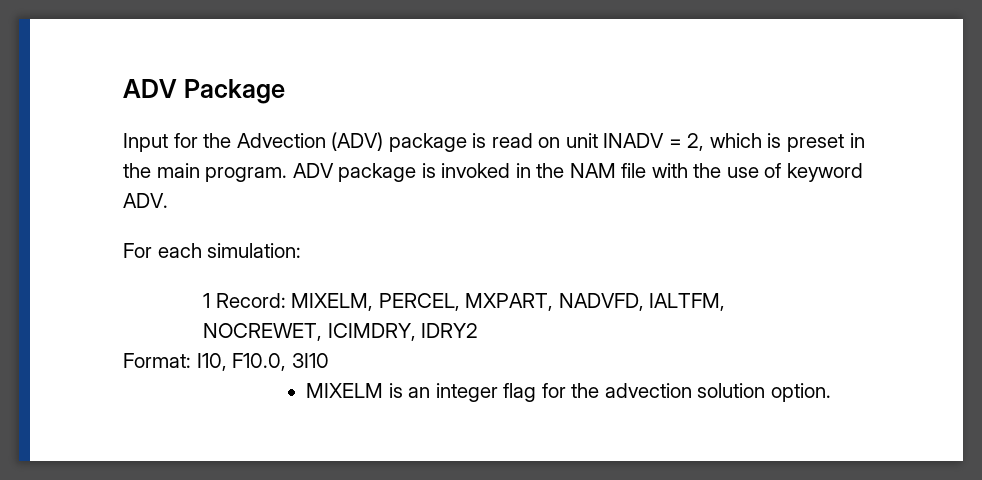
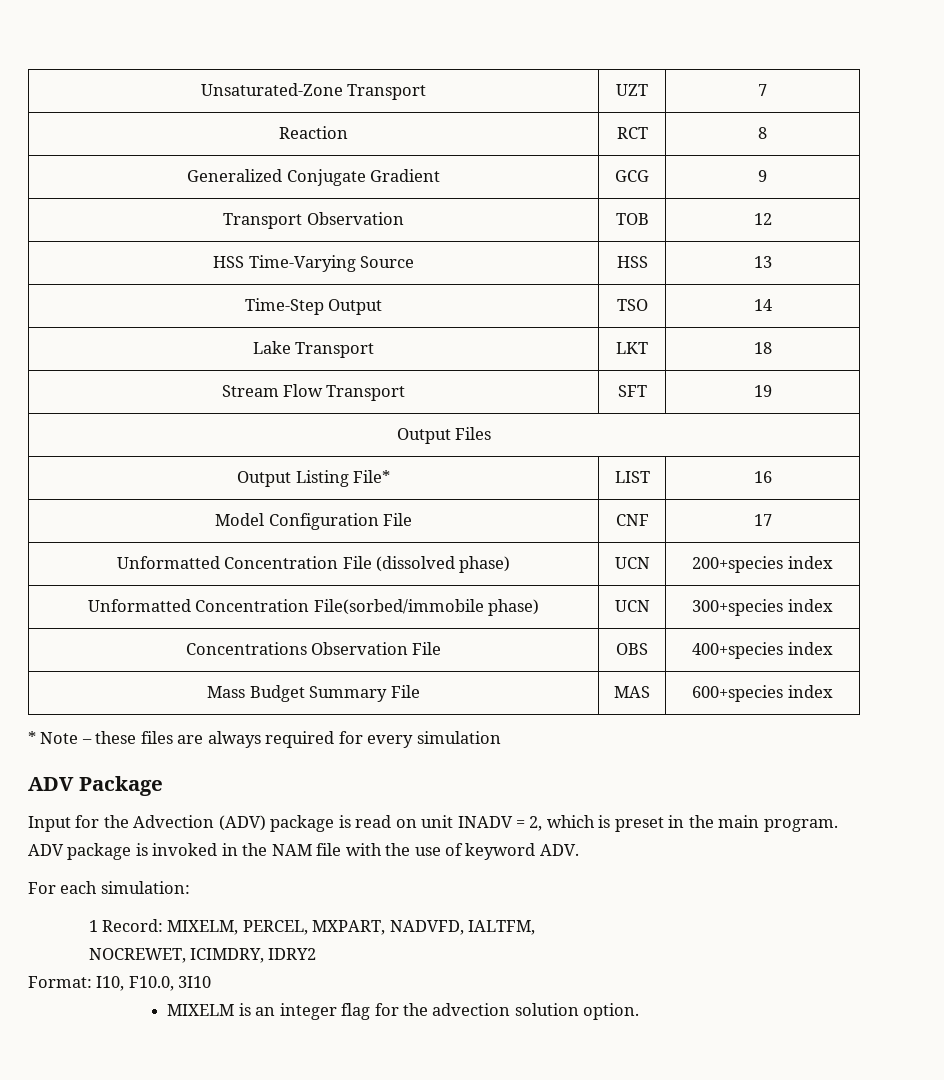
(123, 88) none -> [200,83,427,100] [616,84,648,96] [758,84,767,96] [279,126,348,139] [616,127,648,139] [758,127,767,139] [187,169,440,186] [615,170,649,182] [758,170,767,182] [223,212,404,229] [615,213,649,225] [753,213,772,225] [213,255,414,272] [616,256,648,268] [753,256,772,268] [244,298,383,315] [616,299,648,311] [753,299,772,311] [252,341,375,358] [616,342,648,354] [753,342,772,354] [221,384,406,401] [617,385,647,397] [753,385,772,397] [396,427,492,444] [237,470,390,487] [614,471,650,483] [753,471,772,483] [215,513,412,530] [615,514,649,526] [753,514,772,526] [116,556,511,573] [614,557,650,569] [692,556,833,573] [87,599,540,616] [614,600,650,612] [692,599,833,616] [185,642,442,655] [616,643,648,655] [692,642,833,659] [207,685,420,702] [614,686,650,698] [692,685,833,702] [28,731,501,748] Unsaturated-Zone Transport | UZT | 7 // Reaction | RCT | 8 // Generalized Conjugate Gradient | GCG | 9 // Transport Observation | TOB | 12 // HSS Time-Varying Source | HSS | 13 // Time-Step Output | TSO | 14 // Lake Transport | LKT | 18 // Stream Flow Transport | SFT | 19 // Output Files // Output Listing File* | LIST | 16 // Model Configuration File | CNF | 17 // Unformatted Concentration File (dissolved phase) | UCN | 200+species index // Unformatted Concentration File(sorbed/immobile phase) | UCN | 300+species index // Concentrations Observation File | OBS | 400+species index // Mass Budget Summary File | MAS | 600+species index // * Note – these files are always required for every simulation //

